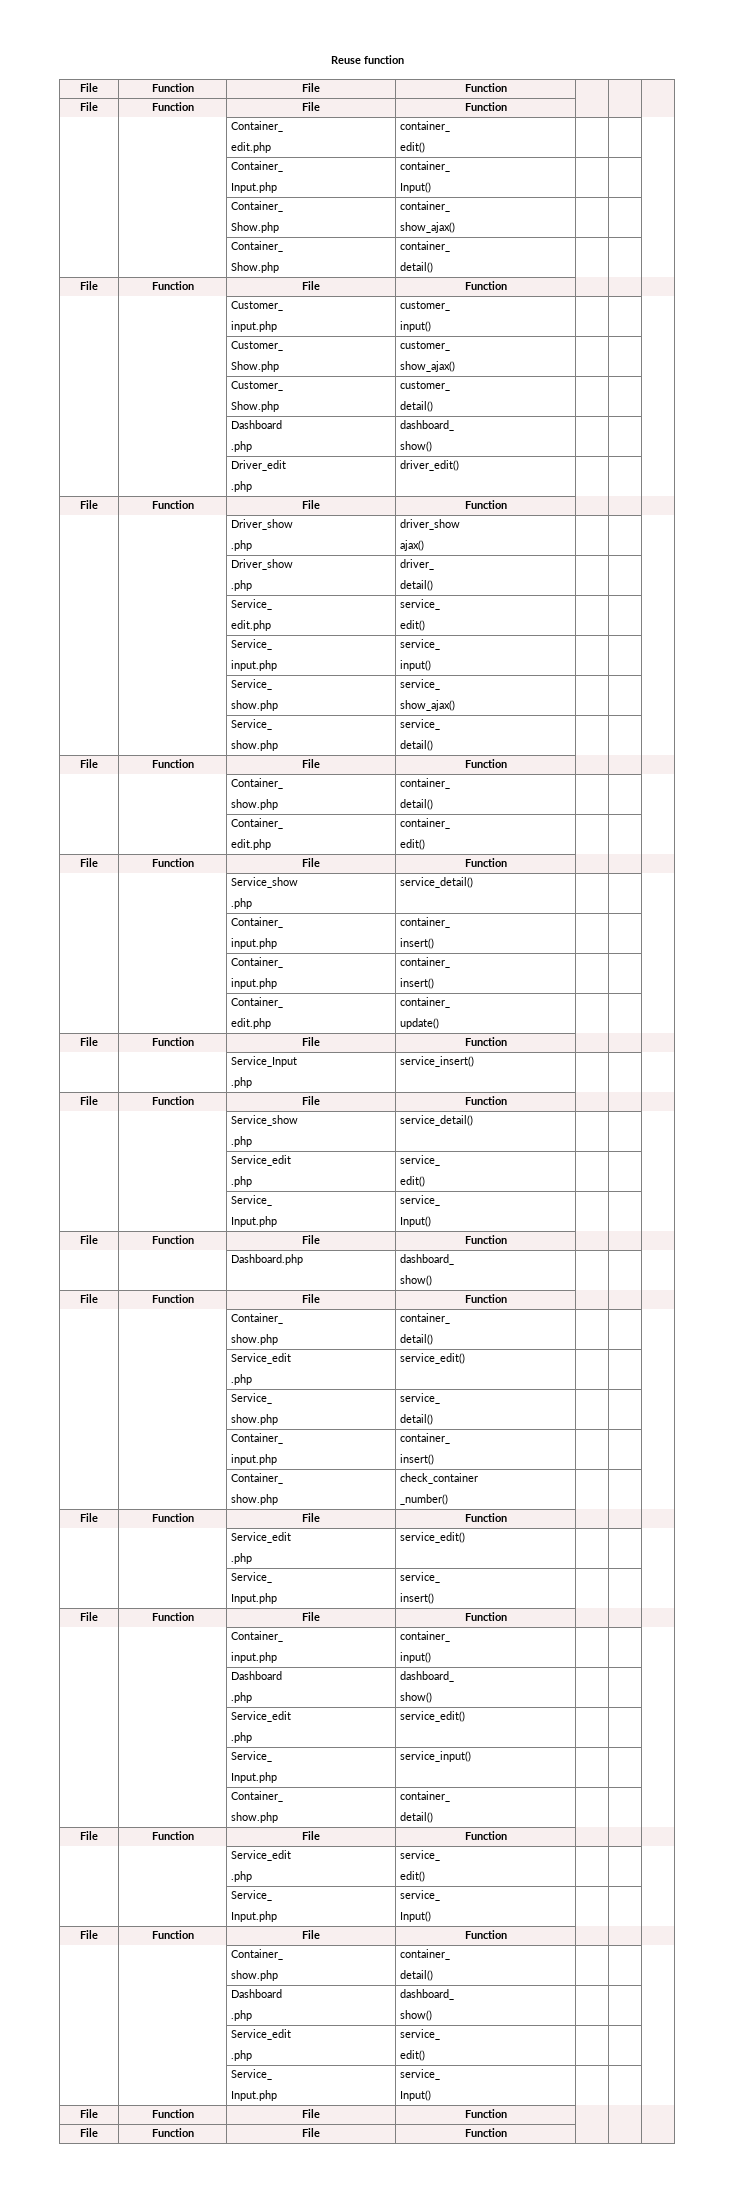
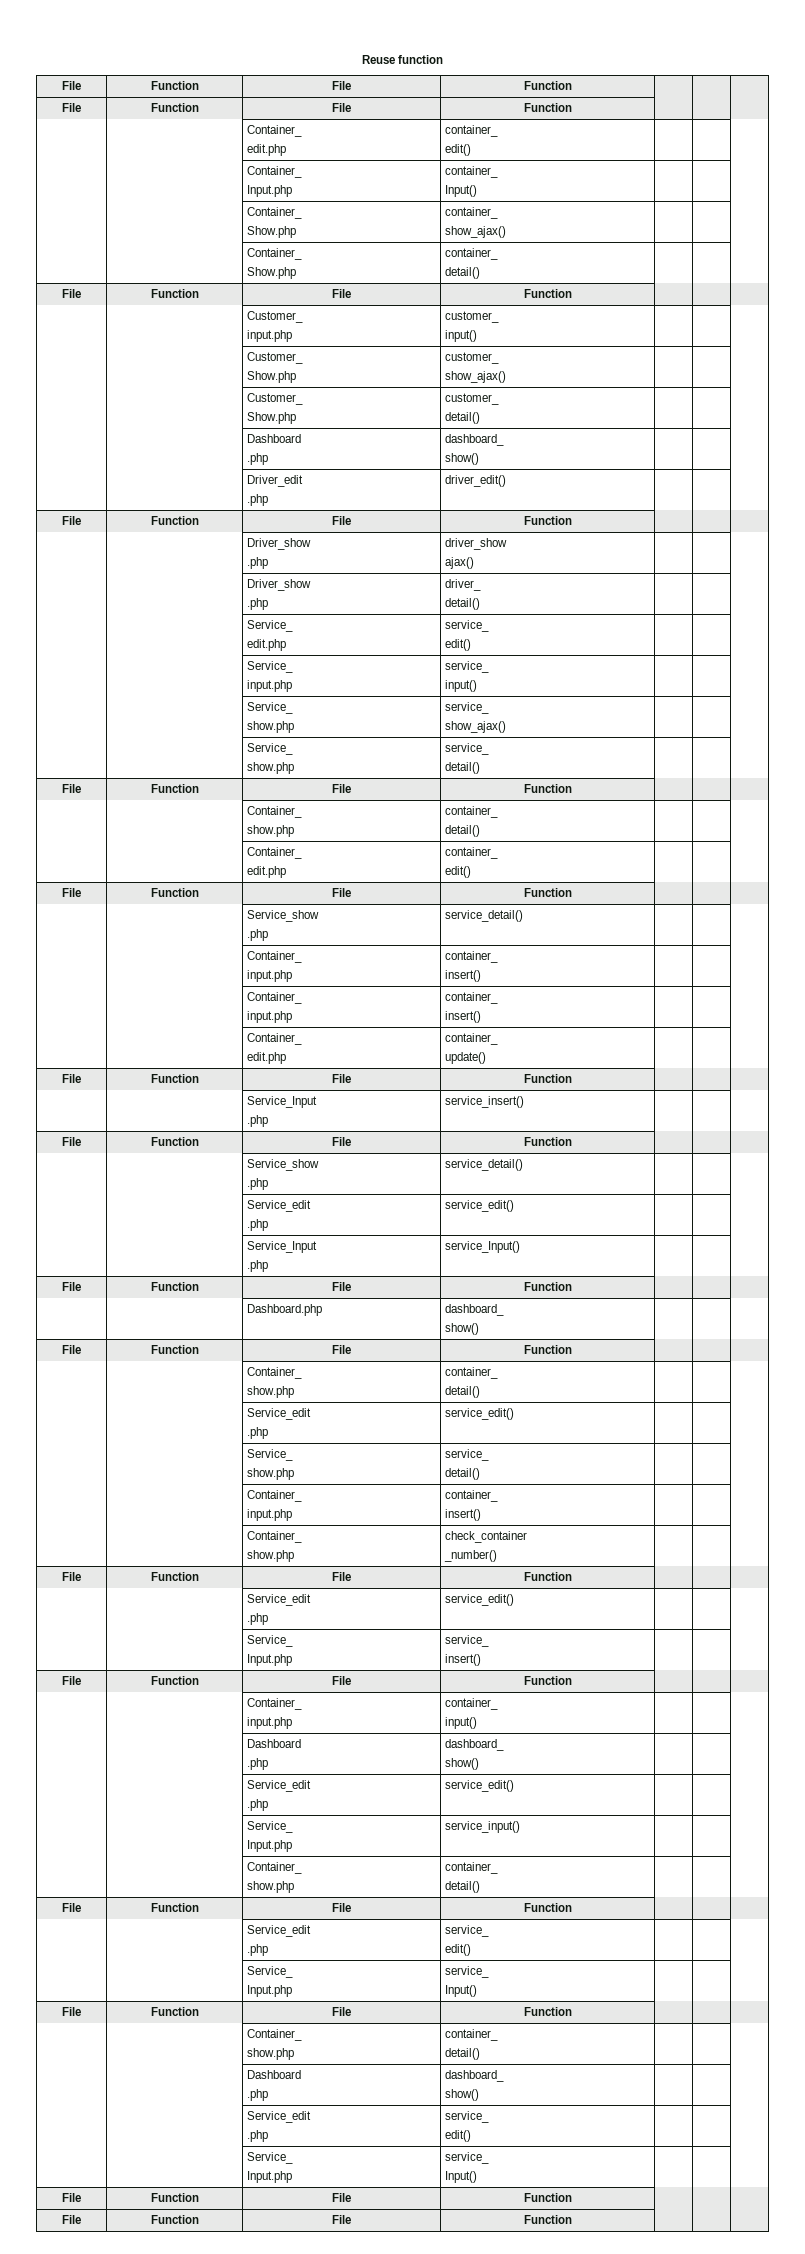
[400,1155,441,1166] [400,1176,426,1187] [231,1195,273,1206] [231,1216,278,1227] [400,1195,441,1206] [400,1216,432,1227] service_ // edit() | | | // | | Service_ // Input.php | service_ // Input() -> [445,1200,515,1212] [247,1241,318,1253] [247,1260,269,1272] [445,1241,521,1253] service_edit() | | | // | | Service_Input // .php | service_Input()

